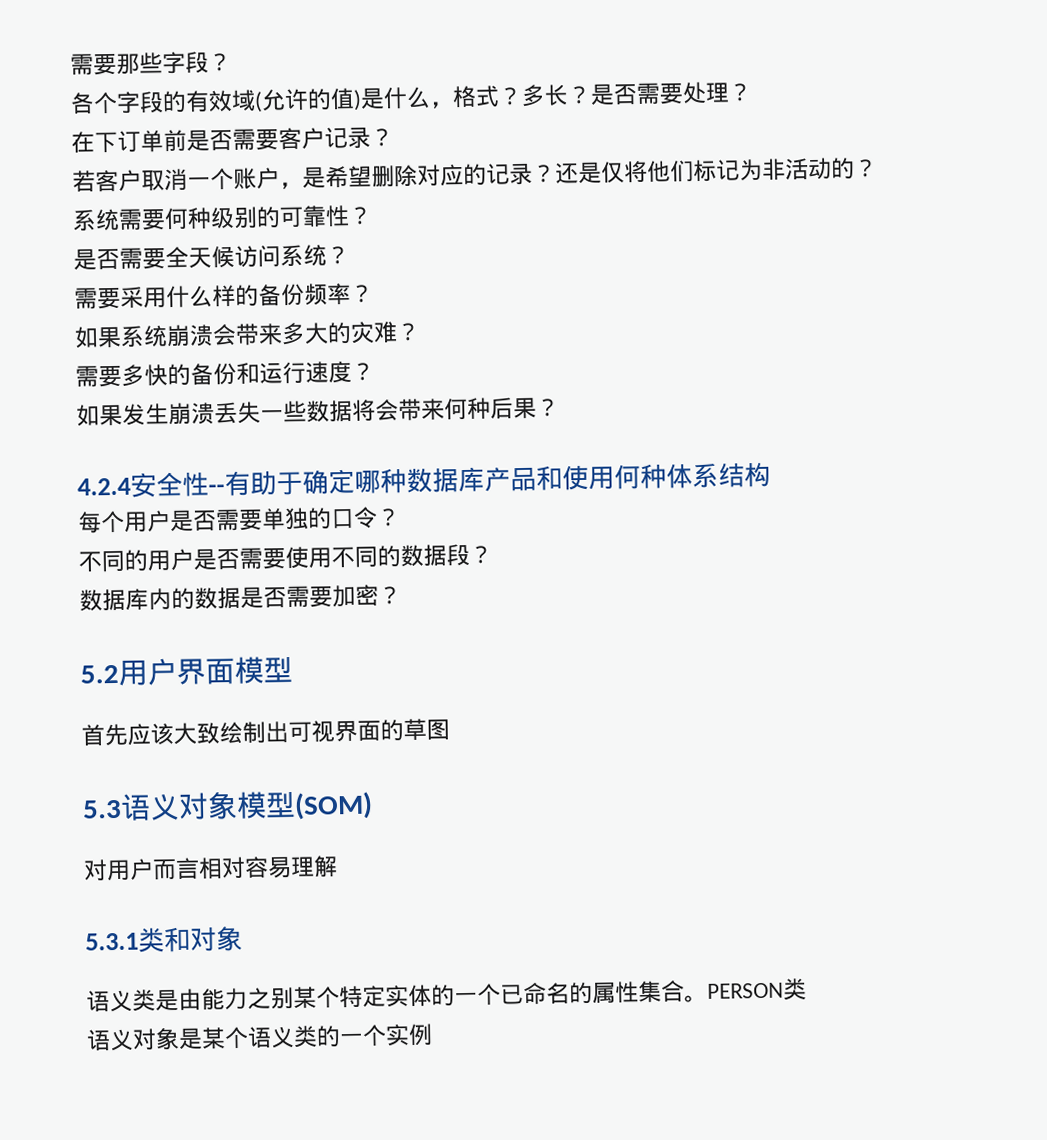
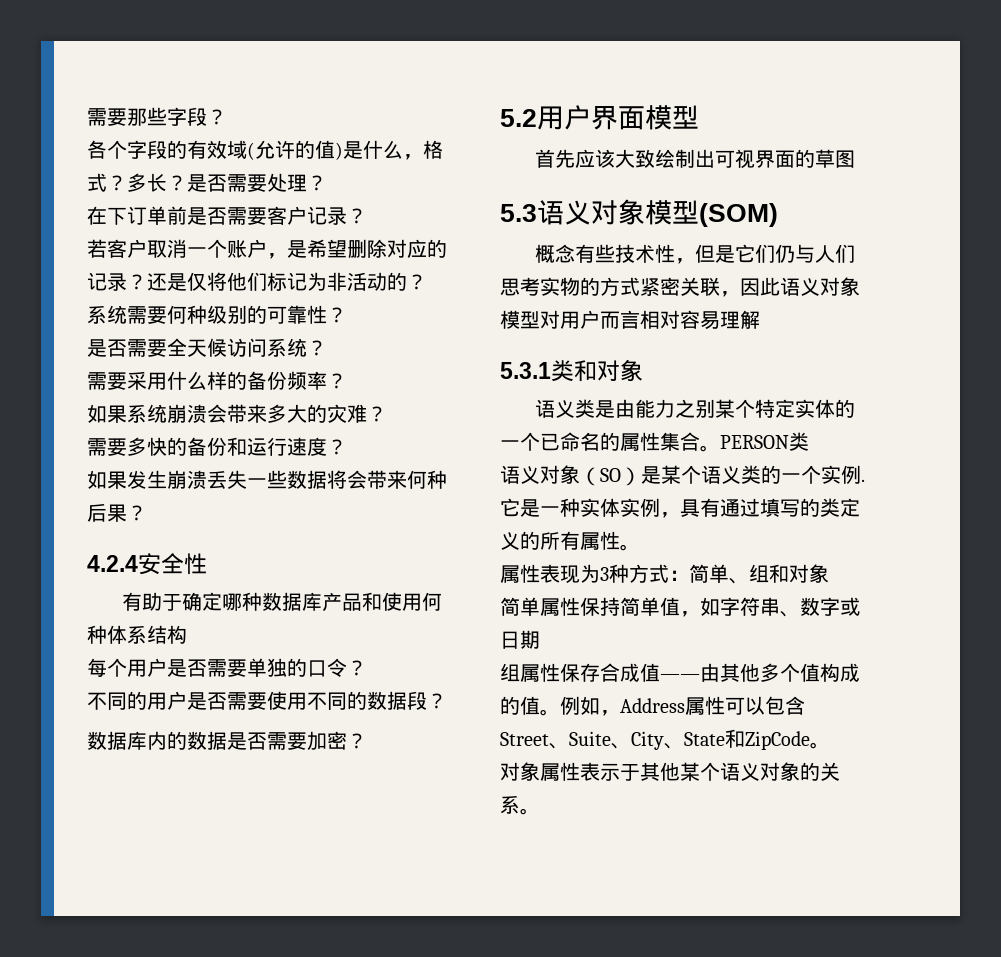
[208,484,225,494] -- -> (207, 564) //
(373, 805) none -> [534,244,855,264] [500,277,860,297] [500,310,540,329] 概念有些技术性，但是它们仍与人们思考实物的方式紧密关联，因此语义对象模型
(180, 1038) none -> [580,467,641,486] （SO）
(433, 1035) none -> [861,479,865,482] [500,498,860,518] [500,531,640,551] [500,564,829,584] [500,597,860,617] [500,630,540,649] [500,663,860,682] [500,696,805,716] [500,729,830,750] [500,762,840,781] [500,795,540,815] .它是一种实体实例，具有通过填写的类定义的所有属性。 // 属性表现为3种方式：简单、组和对象 // 简单属性保持简单值，如字符串、数字或日期 // 组属性保存合成值——由其他多个值构成的值。例如，Address属性可以包含Street、Suite、City、State和ZipCode。 // 对象属性表示于其他某个语义对象的关系。

